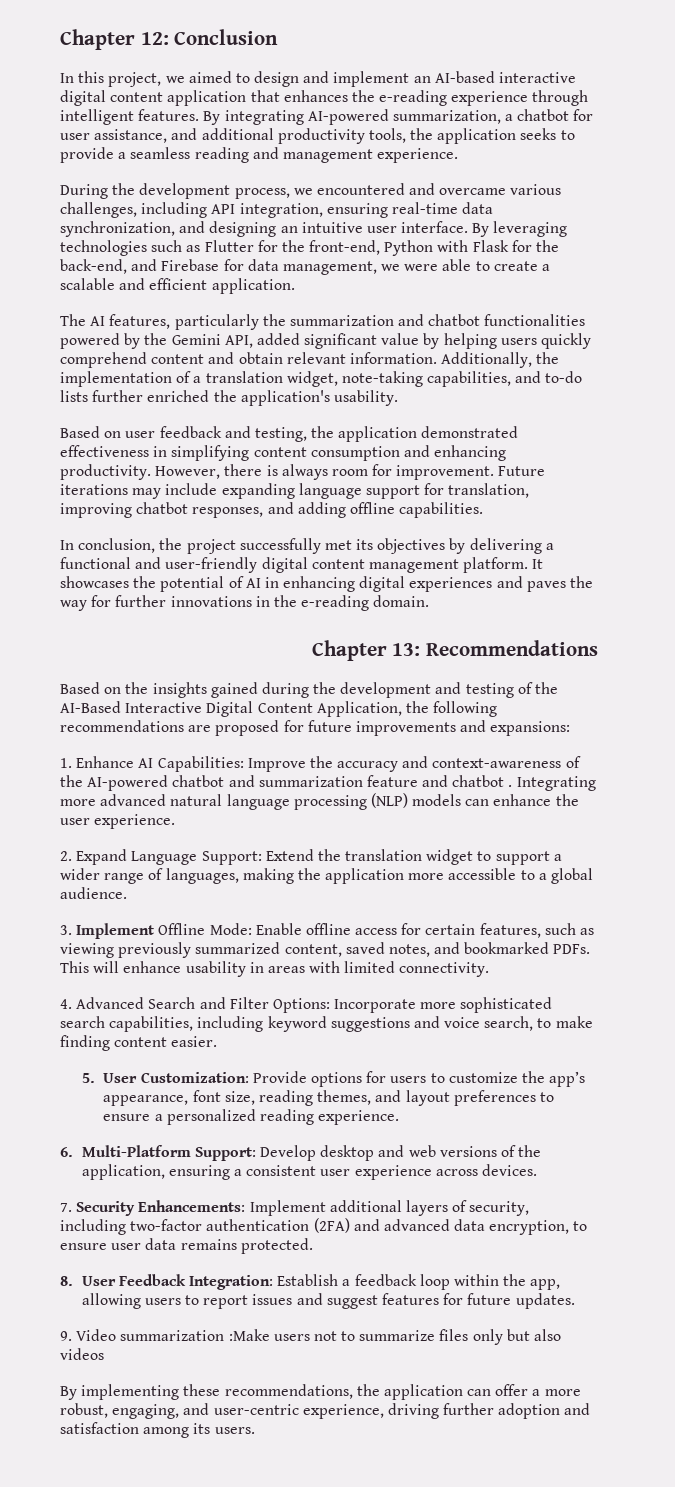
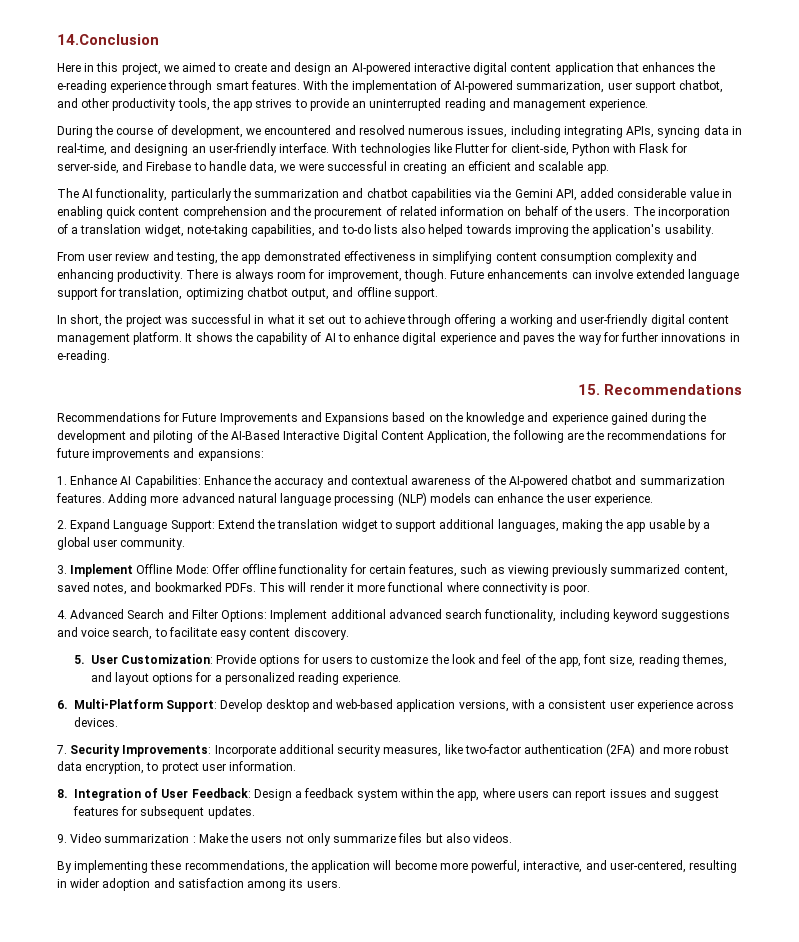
[60,29,279,50] [60,73,74,83] Chapter 12: Conclusion // In -> [57,34,159,45] [57,63,95,72] 14.Conclusion // Here in
[254,71,495,87] design and implement an AI-based -> [233,62,411,75] create and design an AI-powered
[60,109,594,125] [60,128,575,144] [60,147,191,163] intelligent features. By integrating AI-powered summarization, a chatbot for user assistance, and additional productivity tools, the application seeks to provide a seamless -> [215,80,724,93] [57,98,442,111] smart features. With the implementation of AI-powered summarization, user support chatbot, and other productivity tools, the app strives to provide an uninterrupted
[139,183,562,199] [60,202,494,218] [60,221,568,237] [60,240,560,256] [60,259,551,275] [60,278,295,294] development process, we encountered and overcame various challenges, including API integration, ensuring real-time data synchronization, and designing an intuitive user interface. By leveraging technologies such as Flutter for the front-end, Python with Flask for the back-end, and Firebase for data management, we were able to create a scalable and efficient application. -> [116,125,742,138] [57,143,687,156] [57,161,609,174] course of development, we encountered and resolved numerous issues, including integrating APIs, syncing data in real-time, and designing an user-friendly interface. With technologies like Flutter for client-side, Python with Flask for server-side, and Firebase to handle data, we were successful in creating an efficient and scalable app.
[109,314,171,329] features, -> [95,188,168,201] functionality,
[484,314,586,326] [60,333,141,349] functionalities powered by -> [410,188,492,201] capabilities via
[304,333,592,349] [60,352,560,368] [60,371,172,387] significant value by helping users quickly comprehend content and obtain relevant information. Additionally, the implementation -> [617,188,732,198] [57,206,730,219] considerable value in enabling quick content comprehension and the procurement of related information on behalf of the users. The incorporation
[92,390,210,402] further enriched -> [401,224,569,237] also helped towards improving
[60,426,222,438] Based on user feedback -> [57,252,150,261] From user review
[338,426,418,442] application -> [241,254,261,264] app
(400, 453) none -> [615,251,675,264] complexity
[155,464,263,479] However, there -> [186,269,219,279] There
[396,465,546,480] [60,483,530,499] [60,502,484,518] [60,538,156,553] improvement. Future iterations may include expanding language support for translation, improving chatbot responses, and adding offline capabilities. // In conclusion, -> [327,269,740,282] [57,287,438,300] [57,314,103,327] improvement, though. Future enhancements can involve extended language support for translation, optimizing chatbot output, and offline support. // In short,
[239,538,554,554] [60,557,131,569] successfully met its objectives by delivering a functional -> [164,314,553,327] was successful in what it set out to achieve through offering a working
[60,576,493,592] showcases the potential of AI in enhancing digital experiences -> [195,332,496,345] shows the capability of AI to enhance digital experience
[273,595,430,611] [311,640,598,661] [60,682,207,698] the e-reading domain. // Chapter 13: Recommendations // Based on the insights -> [57,350,110,363] [577,384,742,395] [57,412,608,425] e-reading. // 15. Recommendations // Recommendations for Future Improvements and Expansions based on the knowledge and experience
[465,683,514,698] testing -> [153,430,194,443] piloting
[60,720,280,736] recommendations are proposed -> [566,430,708,440] are the recommendations
[247,758,306,772] Improve -> [203,475,251,485] Enhance
[432,758,562,768] context-awareness -> [350,475,472,485] contextual awareness
[366,775,596,791] feature and chatbot . Integrating -> [56,493,148,506] features. Adding
[553,854,562,861] [60,868,594,884] [60,887,127,899] a wider range of languages, making the application more accessible to a global audience. -> [439,519,711,532] [57,537,186,550] additional languages, making the app usable by a global user community.
[255,923,398,935] Enable offline access -> [211,564,349,577] Offer offline functionality
[123,961,490,977] enhance usability in areas with limited connectivity. -> [309,582,591,595] render it more functional where connectivity is poor.
[334,997,553,1013] [60,1016,194,1032] Incorporate more sophisticated search capabilities, -> [270,609,557,622] Implement additional advanced search functionality,
[555,1016,593,1028] [60,1035,218,1051] make finding content easier. -> [168,627,349,640] facilitate easy content discovery.
[549,1071,586,1087] [103,1095,189,1106] app’s appearance, -> [451,654,582,667] look and feel of the app,
[453,1090,554,1106] [103,1114,151,1121] preferences to ensure -> [152,672,212,685] options for
[408,1145,542,1157] [81,1164,230,1180] web versions of the application, ensuring -> [336,699,535,712] web-based application versions, with
[138,1200,530,1216] [60,1219,126,1235] Enhancements: Implement additional layers of security, including -> [122,744,463,757] Improvements: Incorporate additional security measures, like
[383,1219,450,1231] advanced -> [662,744,730,754] more robust
[60,1238,313,1254] [60,1274,339,1290] ensure user data remains protected. // 8. User Feedback Integration: Establish -> [161,761,297,774] [57,788,292,801] protect user information. // 8. Integration of User Feedback: Design
[419,1274,450,1290] loop -> [356,789,398,801] system
[81,1293,200,1309] allowing users to -> [482,788,573,798] where users can
[467,1293,512,1305] future -> [140,806,205,819] subsequent
[228,1329,270,1341] :Make -> [192,833,249,843] : Make the
[341,1331,356,1341] to -> [306,833,331,846] only
[472,1329,503,1345] only -> (423, 838) none
[60,1348,104,1360] videos -> [473,833,513,843] videos.
[467,1384,581,1396] [60,1403,495,1419] can offer a more robust, engaging, and user-centric experience, driving further -> [373,860,738,873] [57,878,100,888] will become more powerful, interactive, and user-centered, resulting in wider

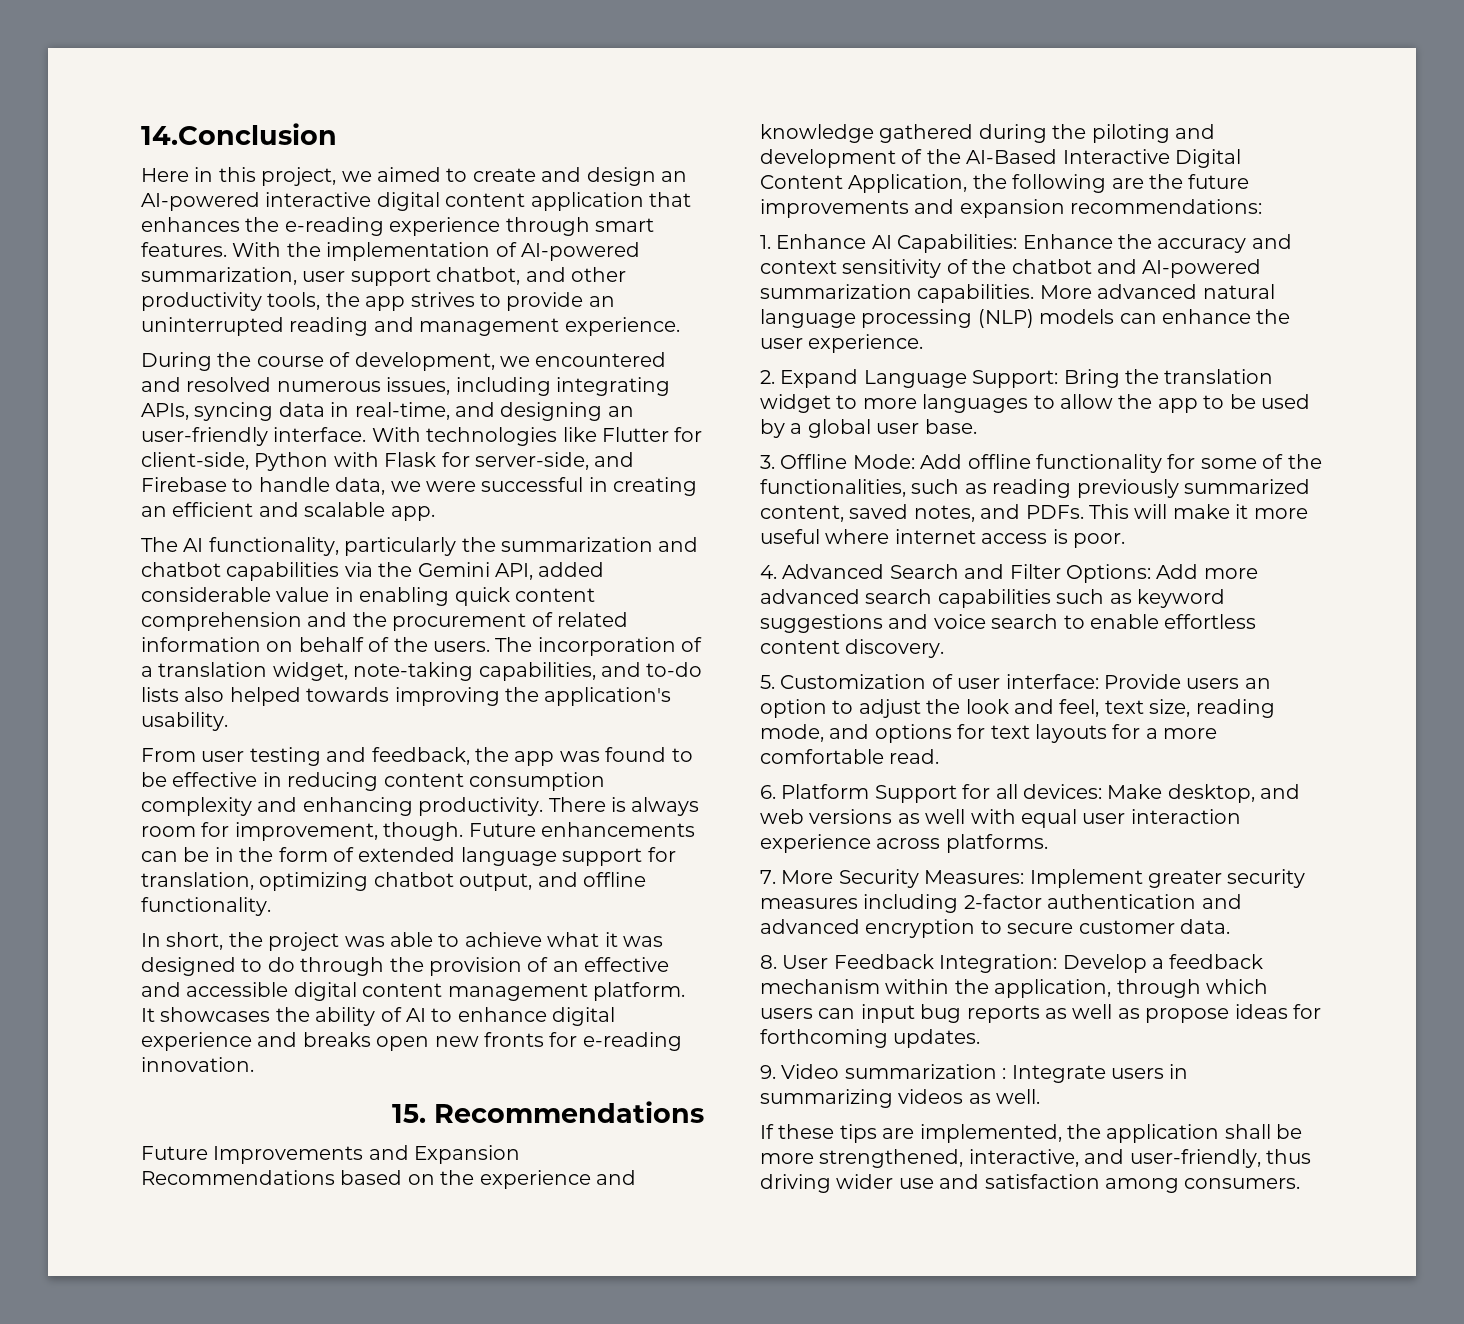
[115,251,493,264] review and testing, the app demonstrated effectiveness in simplifying -> [249,747,693,766] [141,772,379,791] testing and feedback, the app was found to be effective in reducing
[594,269,633,279] involve -> [183,847,354,862] be in the form of
[393,288,438,300] support. -> [141,897,271,916] functionality.
[191,314,649,327] successful in what it set out to achieve through offering a working and user-friendly -> [390,932,663,947] [141,957,670,976] [141,982,289,997] able to achieve what it was designed to do through the provision of an effective and accessible
[195,332,309,345] shows the capability -> [160,1007,376,1026] showcases the ability
[523,332,740,345] [57,350,110,363] paves the way for further innovations in e-reading. -> [302,1032,682,1051] [141,1057,254,1072] breaks open new fronts for e-reading innovation.
[57,412,180,422] Recommendations for -> (704, 1112) none
[325,413,390,425] Expansions -> [414,1145,521,1164] [141,1170,335,1185] Expansion Recommendations
[466,412,707,425] [57,430,194,443] knowledge and experience gained during the development and piloting -> [479,1170,636,1189] [760,124,1215,143] [760,149,896,168] experience and knowledge gathered during the piloting and development
[607,430,726,440] recommendations for -> (1183, 181) none
[197,449,264,461] expansions: -> [959,199,1263,218] expansion recommendations:
[350,475,568,488] contextual awareness of the AI-powered -> [760,259,1007,278] context sensitivity of the
[639,476,725,485] [56,493,179,506] summarization features. Adding more -> [1142,259,1262,278] [760,284,1092,303] AI-powered summarization capabilities. More
[217,519,255,529] Extend -> [1063,369,1120,388] Bring
[395,519,685,532] support additional languages, making the app usable -> [862,394,1310,413] more languages to allow the app to be used
[120,538,186,550] community. -> [924,419,977,434] base.
[70,564,134,577] Implement -> (775, 462) none
[211,564,239,574] Offer -> [920,454,963,469] Add
[368,564,549,577] certain features, such as viewing -> [1200,454,1322,469] [760,479,1072,498] some of the functionalities, such as reading
[154,582,222,592] bookmarked -> (1021, 511) none
[309,582,344,592] render -> [1172,504,1230,519] make
[387,582,548,595] functional where connectivity -> [760,529,1048,544] useful where internet access
[270,609,731,622] [57,627,349,640] [73,654,727,667] [90,672,402,685] [57,699,634,712] Implement additional advanced search functionality, including keyword suggestions and voice search, to facilitate easy content discovery. // 5. User Customization: Provide options for users to customize the look and feel of the app, font size, reading themes, and layout options for a personalized reading experience. // 6. Multi-Platform Support: Develop desktop and web-based application versions, with a consistent user -> [1156,564,1258,579] [760,589,1225,608] [760,614,1257,633] [760,639,945,658] [760,674,1271,689] [760,699,1275,718] [760,724,1218,743] [760,749,940,764] [760,784,1301,803] [760,809,1241,828] Add more advanced search capabilities such as keyword suggestions and voice search to enable effortless content discovery. // 5. Customization of user interface: Provide users an option to adjust the look and feel, text size, reading mode, and options for text layouts for a more comfortable read. // 6. Platform Support for all devices: Make desktop, and web versions as well with equal user interaction
[74,717,118,727] devices. -> [945,834,1048,853] platforms.
[70,743,730,757] [57,761,297,774] [57,788,292,801] Security Improvements: Incorporate additional security measures, like two-factor authentication (2FA) and more robust data encryption, to protect user information. // 8. Integration of User Feedback: Design -> [781,869,1306,888] [760,894,1242,913] [760,919,1230,938] [760,954,1147,973] More Security Measures: Implement greater security measures including 2-factor authentication and advanced encryption to secure customer data. // 8. User Feedback Integration: Develop
[356,789,398,801] system -> [760,979,880,994] mechanism
[457,788,720,801] [73,806,205,819] app, where users can report issues and suggest features for subsequent -> [994,979,1268,998] [760,1004,1321,1023] [760,1029,888,1048] application, through which users can input bug reports as well as propose ideas for forthcoming
[198,833,513,846] [57,860,738,873] [57,878,151,891] Make the users not only summarize files but also videos. // By implementing these recommendations, the application will become more powerful, interactive, and user-centered, resulting in wider adoption -> [1011,1064,1189,1083] [760,1089,1041,1108] [760,1124,1303,1143] [760,1149,1311,1168] [760,1174,934,1193] Integrate users in summarizing videos as well. // If these tips are implemented, the application shall be more strengthened, interactive, and user-friendly, thus driving wider use
[289,879,341,888] its users. -> [1184,1178,1301,1189] consumers.

